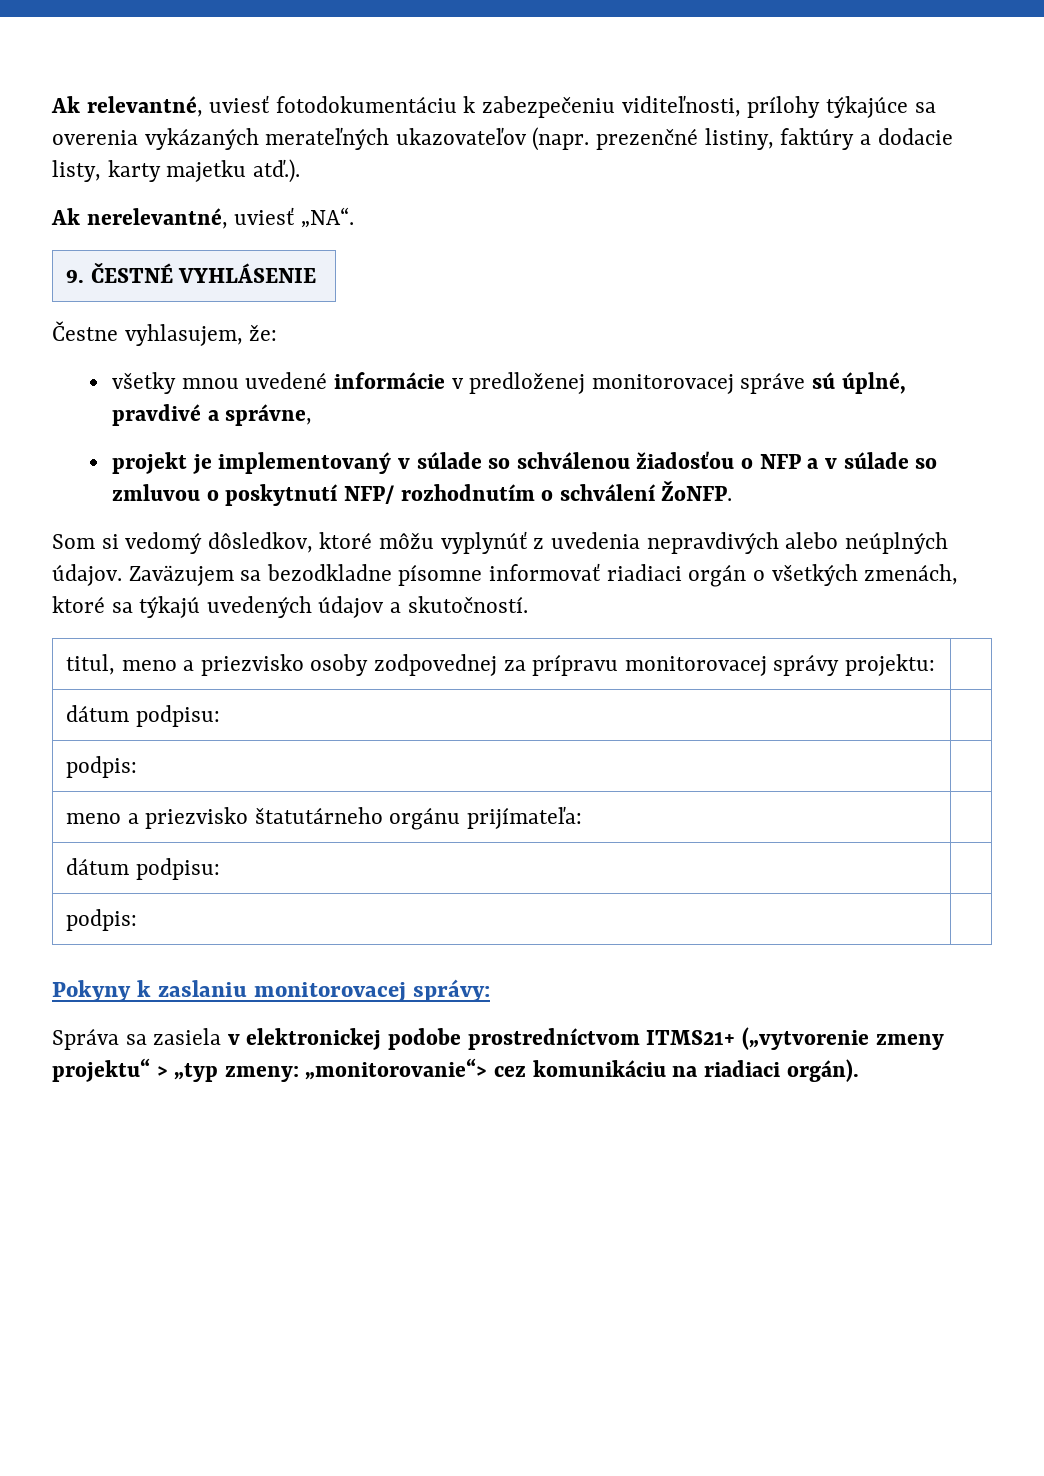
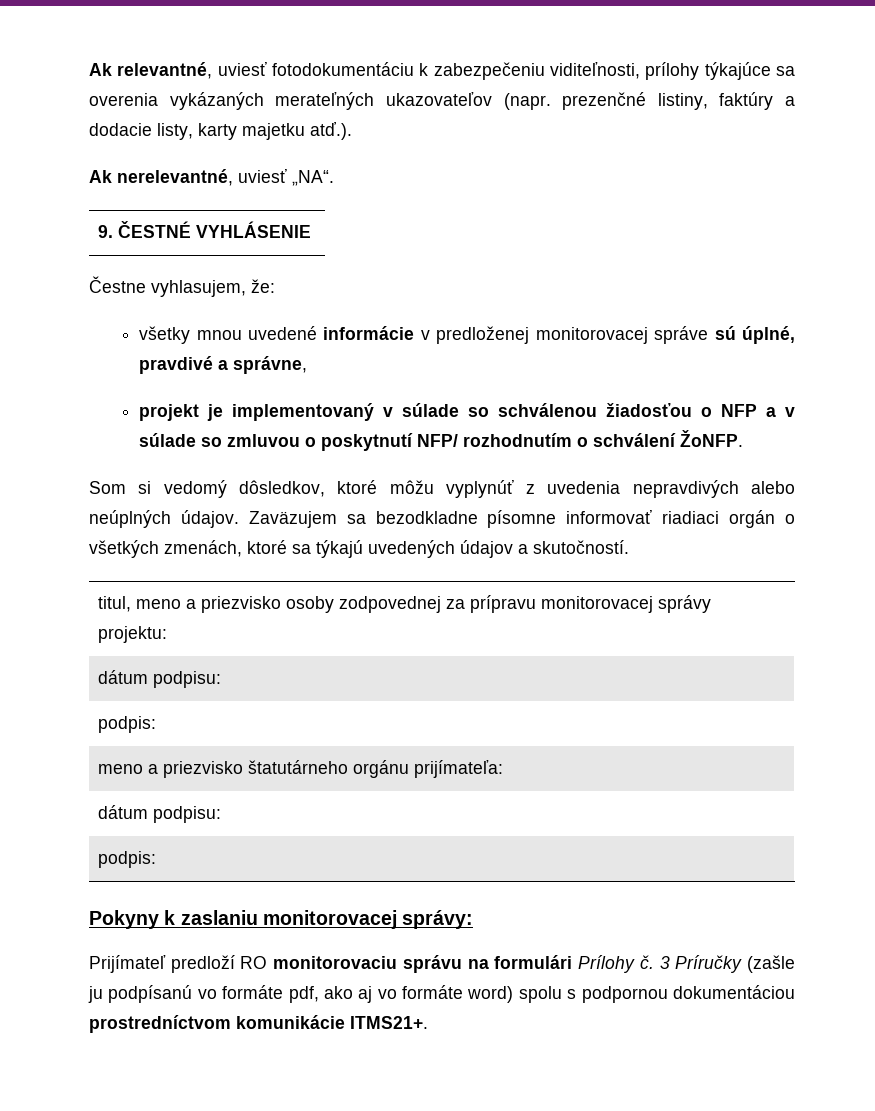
[52,1027,944,1050] [52,1058,859,1082] Správa sa zasiela v elektronickej podobe prostredníctvom ITMS21+ („vytvorenie zmeny projektu“ > „typ zmeny: „monitorovanie“> cez komunikáciu na riadiaci orgán). -> [89,955,796,973] [88,985,795,1003] [89,1015,428,1033] Prijímateľ predloží RO monitorovaciu správu na formulári Prílohy č. 3 Príručky (zašle ju podpísanú vo formáte pdf, ako aj vo formáte word) spolu s podpornou dokumentáciou prostredníctvom komunikácie ITMS21+.

